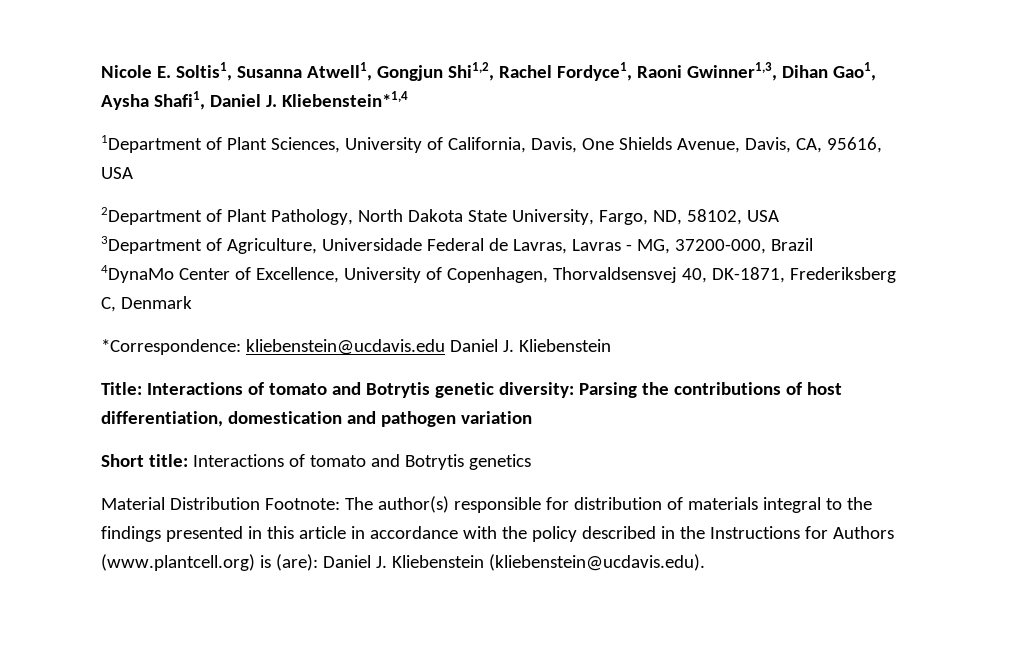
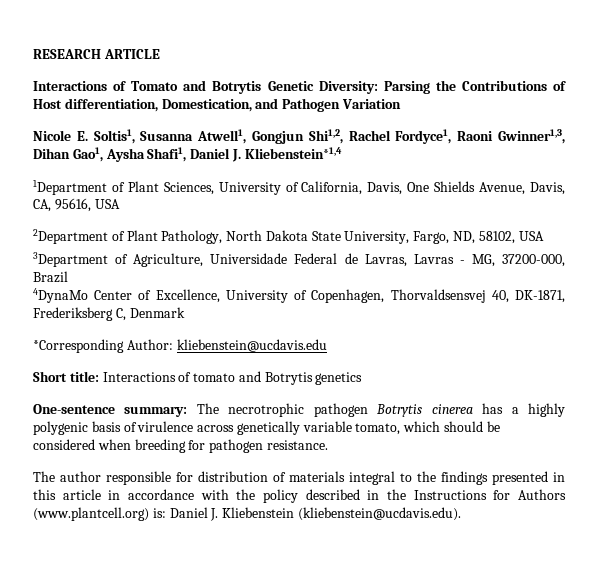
(101, 71) none -> [33,49,160,59] [33,80,567,94] [33,98,401,112] RESEARCH ARTICLE // Interactions of Tomato and Botrytis Genetic Diversity: Parsing the Contributions of Host differentiation, Domestication, and Pathogen Variation //
[101,339,241,355] *Correspondence: -> [33,339,173,353] *Corresponding Author:
[449,339,611,352] [101,382,842,398] [101,411,532,427] Daniel J. Kliebenstein // Title: Interactions of tomato and Botrytis genetic diversity: Parsing the contributions of host differentiation, domestication and pathogen variation -> (327, 345) none
[101,496,449,513] Material Distribution Footnote: The author(s) -> [33,403,566,417] [33,421,500,435] [33,439,328,453] [33,471,101,482] One-sentence summary: The necrotrophic pathogen Botrytis cinerea has a highly polygenic basis of virulence across genetically variable tomato, which should be considered when breeding for pathogen resistance. // The author
[259,554,318,571] is (are): -> [152,508,166,518] is:

